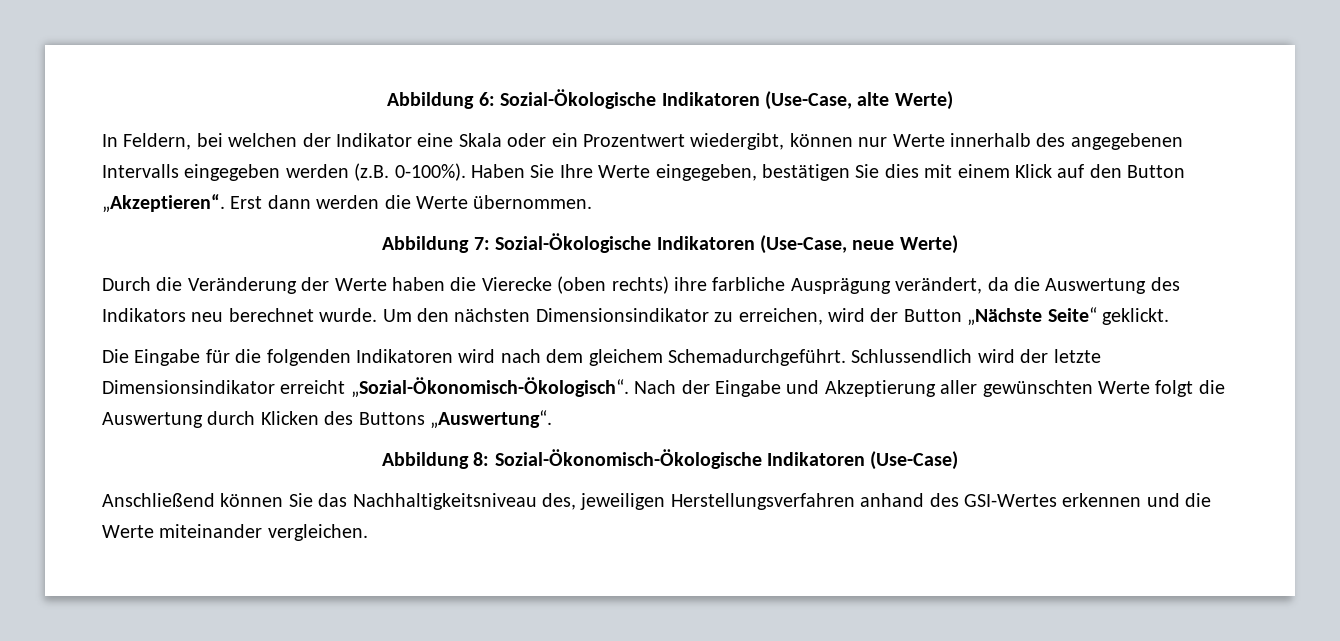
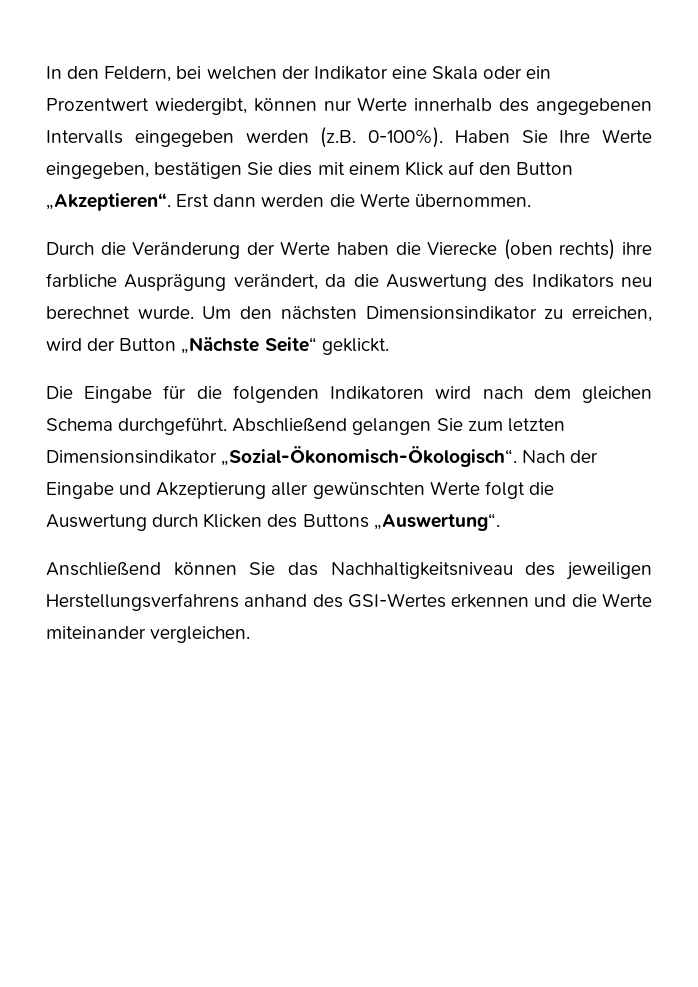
[387,89,953,110] [102,134,118,147] Abbildung 6: Sozial-Ökologische Indikatoren (Use-Case, alte Werte) // In -> [46,66,100,79] In den
[382,233,958,254] // Abbildung 7: Sozial-Ökologische Indikatoren (Use-Case, neue Werte) -> (531, 200) none
[588,349,1101,366] [102,380,346,394] gleichem Schemadurchgeführt. Schlussendlich wird der letzte Dimensionsindikator erreicht -> [582,386,652,403] [46,417,565,435] [46,450,217,464] gleichen Schema durchgeführt. Abschließend gelangen Sie zum letzten Dimensionsindikator
[381,449,959,470] // Abbildung 8: Sozial-Ökonomisch-Ökologische Indikatoren (Use-Case) -> (500, 522) none
[542,493,855,510] des, jeweiligen Herstellungsverfahren -> [525,562,653,580] [46,593,239,611] des jeweiligen Herstellungsverfahrens

